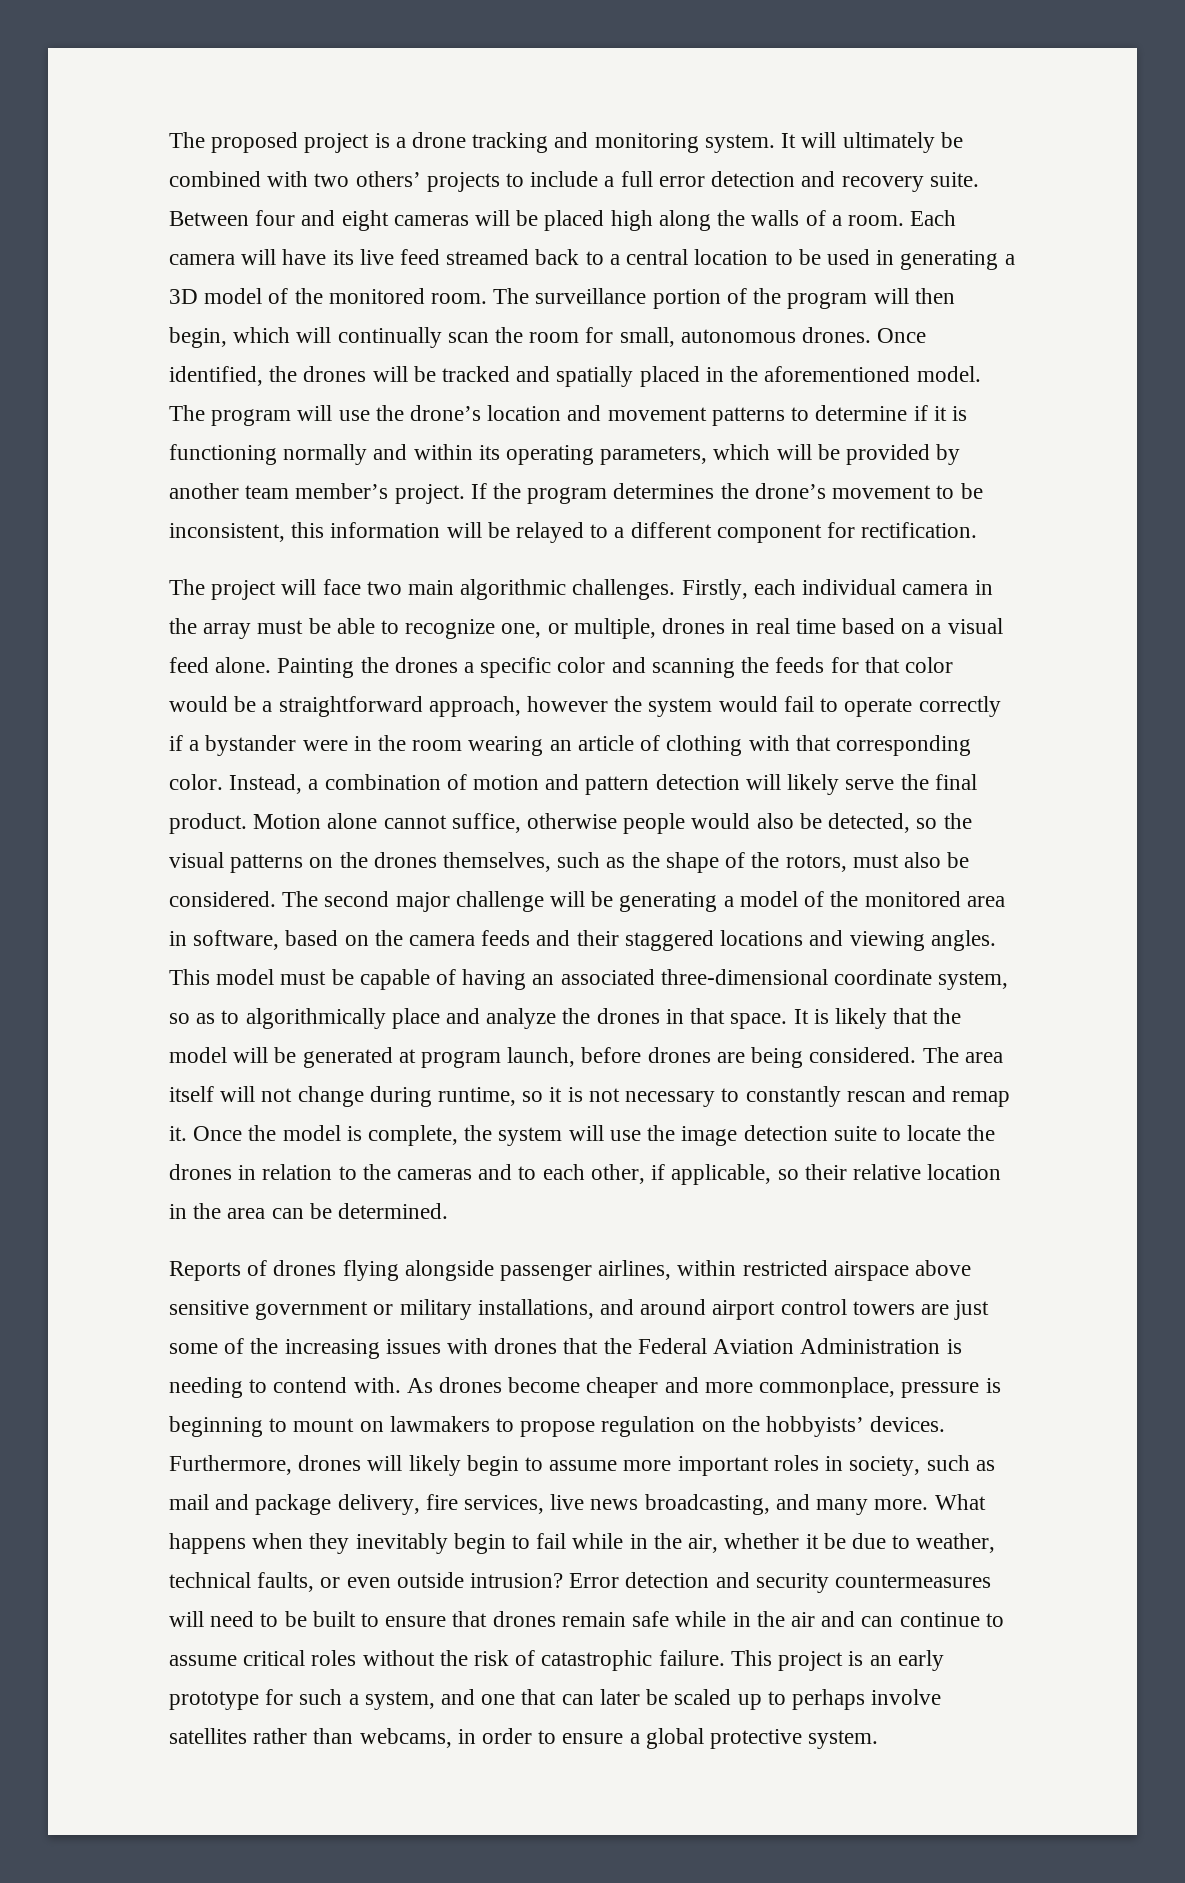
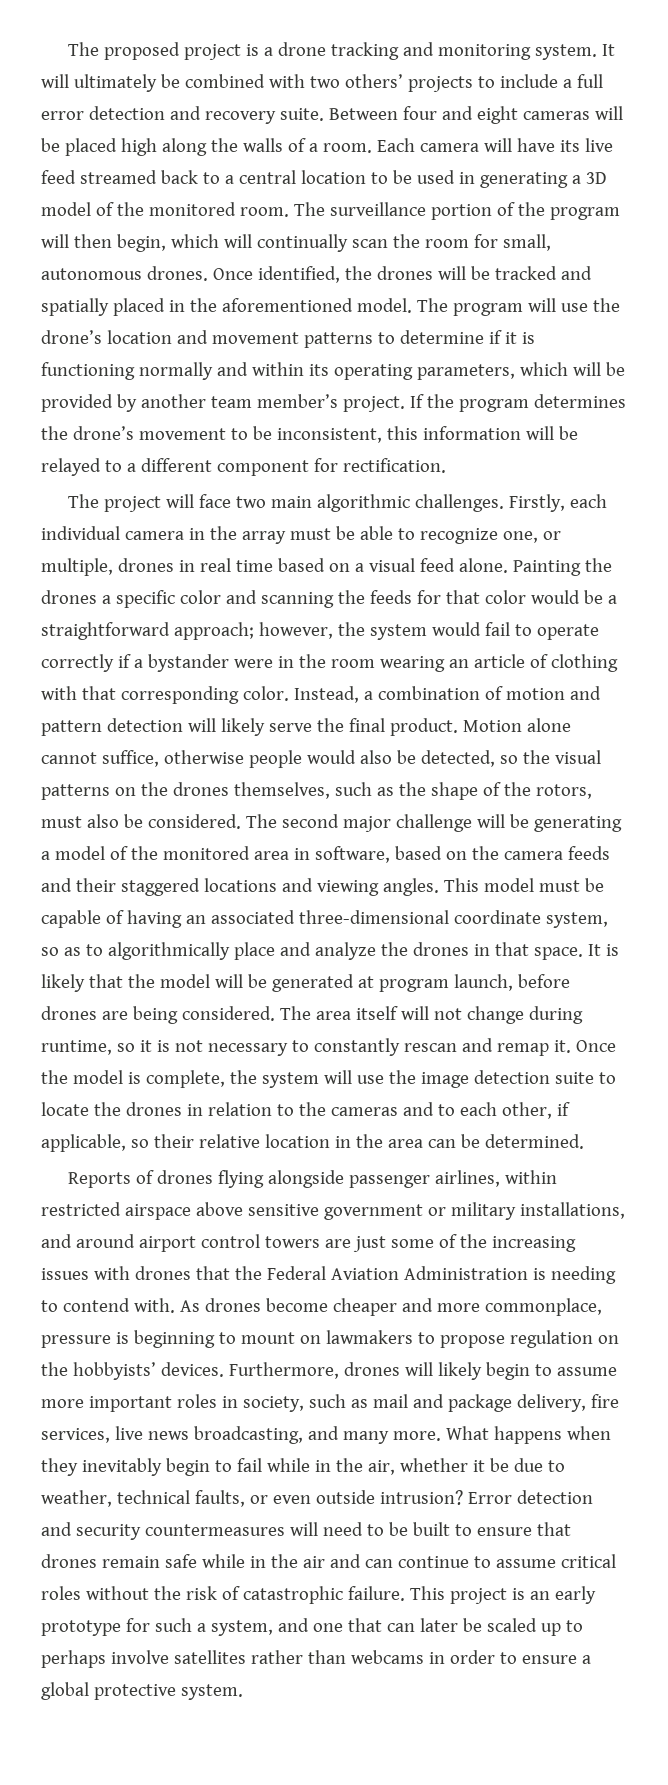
[428,696,609,717] approach, however -> [173,622,333,640] approach; however,
[359,1728,452,1748] webcams, -> [350,1650,424,1664] webcams

